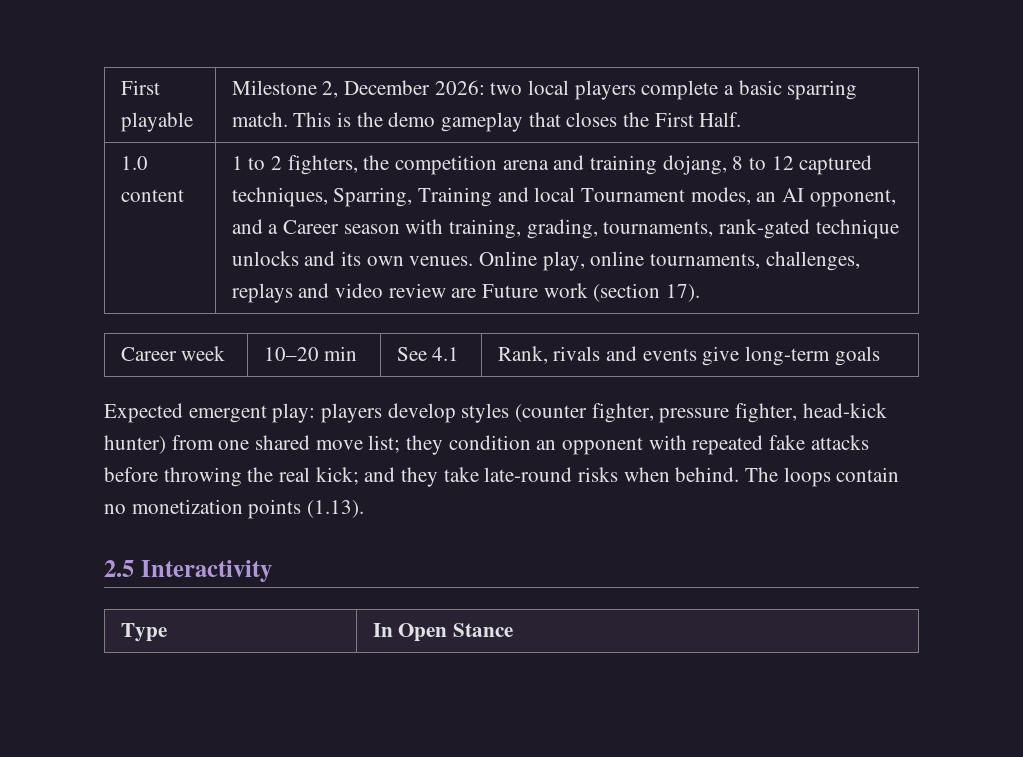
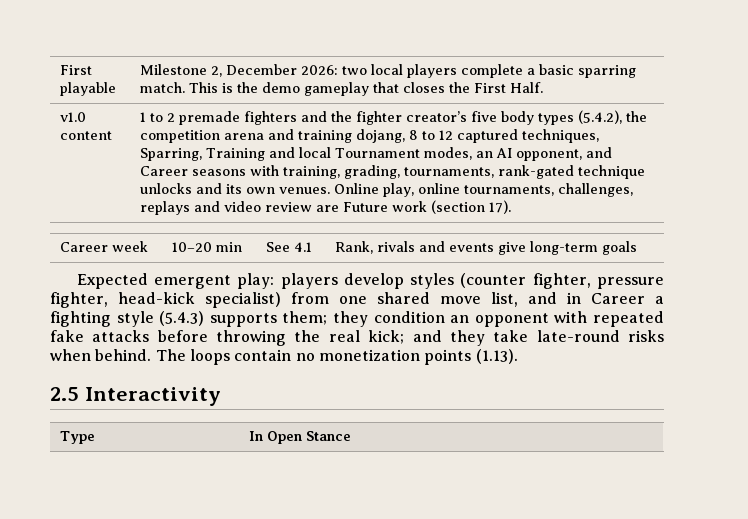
[120,156,148,170] 1.0 -> [59,112,86,122] v1.0
[287,155,358,175] fighters, -> [178,110,622,125] premade fighters and the fighter creator’s five body types (5.4.2),
[268,220,400,234] a Career season -> [139,166,246,176] Career seasons
[104,435,166,454] hunter) -> [205,292,281,308] specialist)
[368,435,401,453] list; -> [491,292,664,307] [50,311,328,327] list, and in Career a fighting style (5.4.3) supports them;

